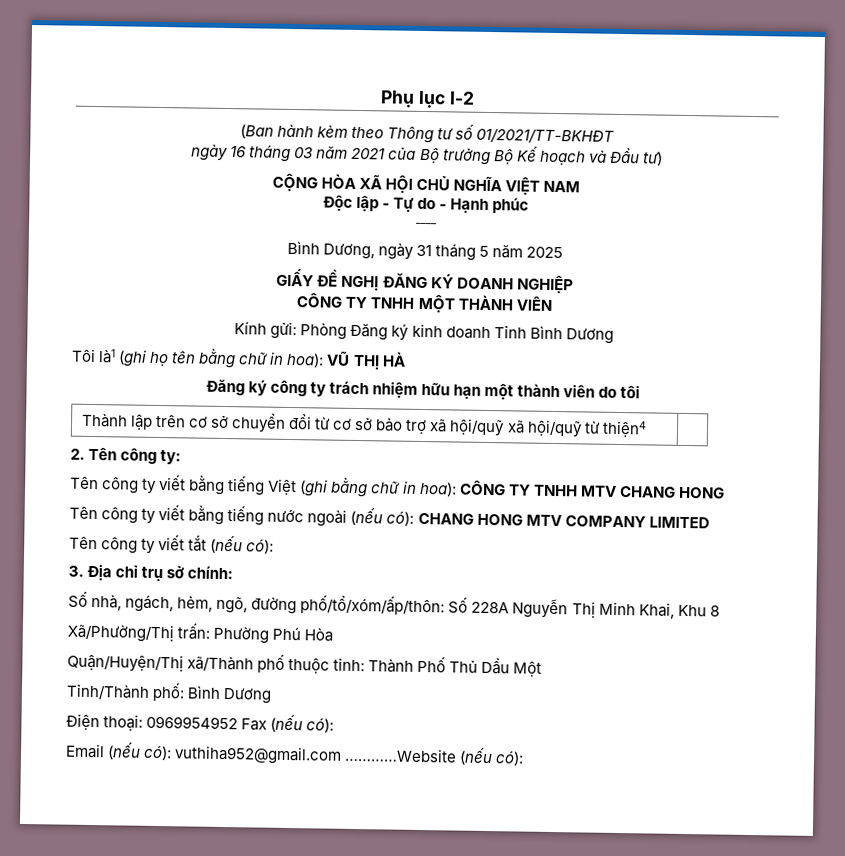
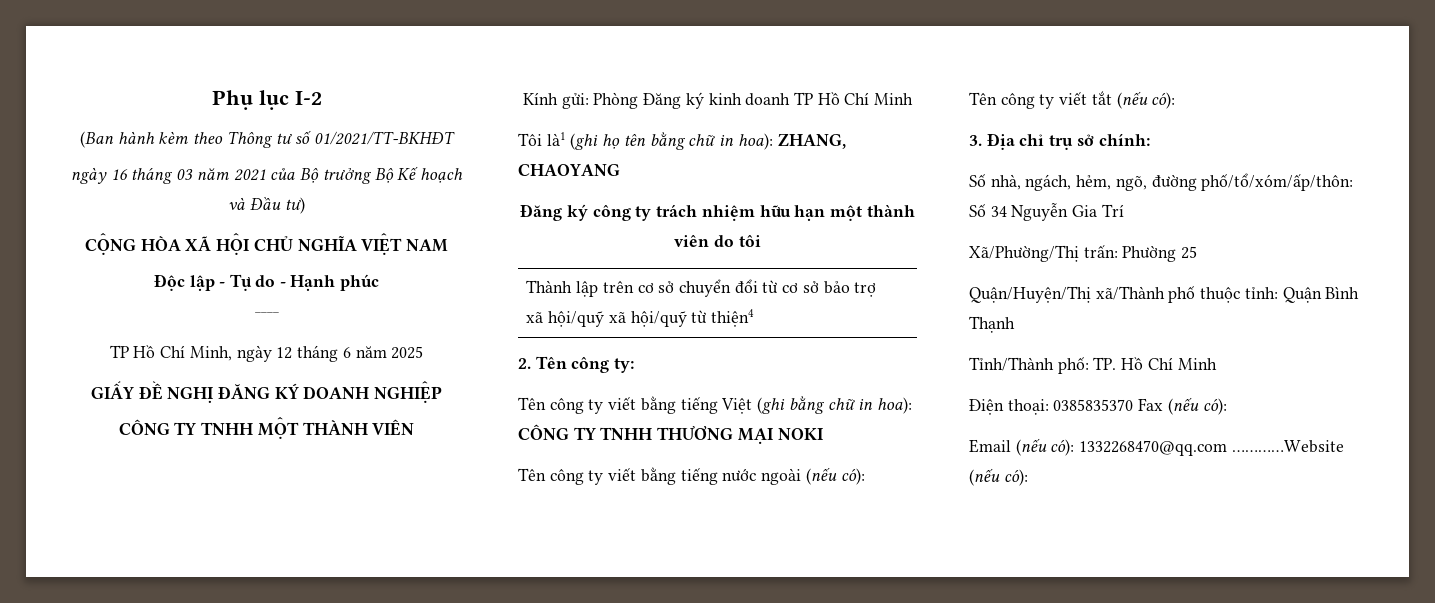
[286,240,490,261] Bình Dương, ngày 31 tháng 5 -> [109,345,351,362] TP Hồ Chí Minh, ngày 12 tháng 6
[493,325,614,344] Tỉnh Bình Dương -> [793,92,914,105] TP Hồ Chí Minh
[326,350,406,371] VŨ THỊ HÀ -> [777,133,846,149] [518,164,620,176] ZHANG, CHAOYANG
[579,485,725,499] MTV CHANG HONG -> [657,426,824,444] THƯƠNG MẠI NOKI
[417,512,710,529] CHANG HONG MTV COMPANY LIMITED -> (865, 476) none
[471,598,720,619] 228A Nguyễn Thị Minh Khai, Khu 8 -> [990,203,1124,221] 34 Nguyễn Gia Trí
[272,626,334,642] Phú Hòa -> [1181,246,1198,259] 25
[368,656,543,677] [66,682,273,704] Thành Phố Thủ Dầu Một // Tỉnh/Thành phố: Bình Dương -> [1282,286,1360,303] [969,316,1015,333] [969,357,1217,374] Quận Bình Thạnh // Tỉnh/Thành phố: TP. Hồ Chí Minh
[146,715,239,730] 0969954952 -> [1053,399,1134,411] 0385835370
[174,745,343,765] vuthiha952@gmail.com -> [1079,440,1228,456] 1332268470@qq.com

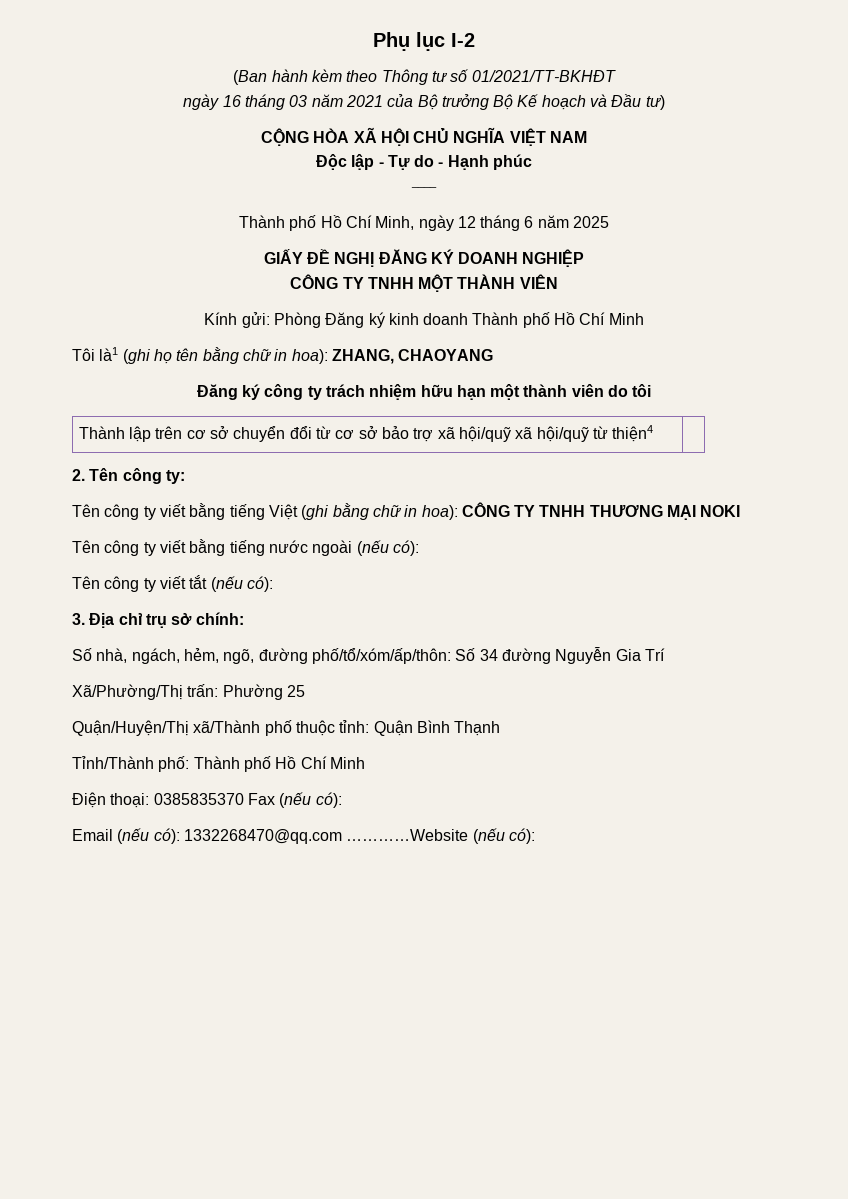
[109,345,129,358] TP -> [238,215,317,231] Thành phố
[793,92,813,105] TP -> [472,312,550,328] Thành phố
(1007, 211) none -> [501,648,551,664] đường
[1093,357,1117,370] TP. -> [193,756,271,772] Thành phố

